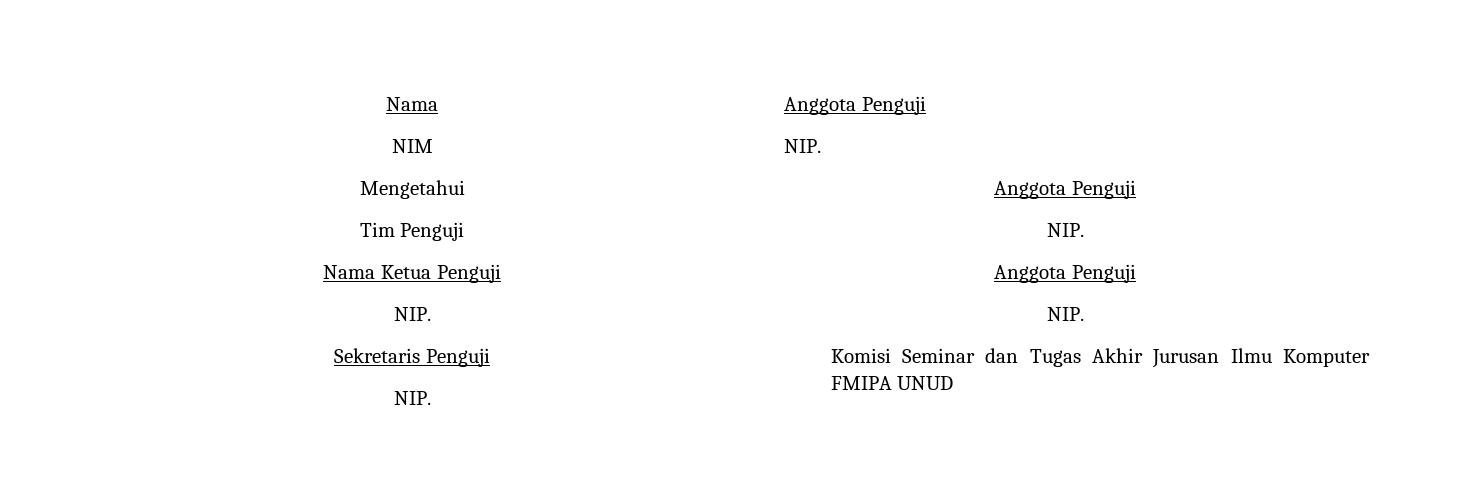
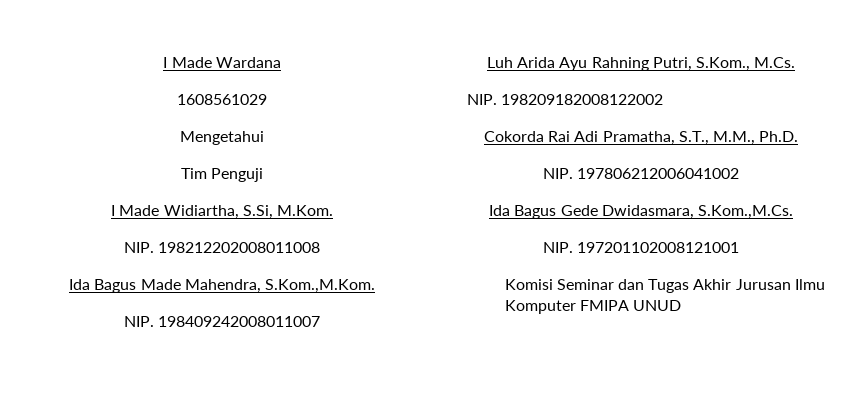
[386,97,438,111] [391,139,433,153] Nama // NIM -> [163,57,281,68] [177,94,267,105] I Made Wardana // 1608561029
[323,264,501,283] [393,307,431,321] [334,348,490,367] [393,391,431,405] [784,96,926,115] [784,139,822,153] [994,180,1136,199] [1046,223,1084,237] [994,264,1136,283] [1046,307,1084,321] Nama Ketua Penguji // NIP. // Sekretaris Penguji // NIP. // Anggota Penguji // NIP. // Anggota Penguji // NIP. // Anggota Penguji // NIP. -> [111,205,333,219] [123,242,321,253] [69,279,375,293] [123,316,321,327] [486,57,796,71] [466,94,664,105] [483,131,799,145] [542,168,740,179] [489,205,793,219] [542,242,740,253] I Made Widiartha, S.Si, M.Kom. // NIP. 198212202008011008 // Ida Bagus Made Mahendra, S.Kom.,M.Kom. // NIP. 198409242008011007 // Luh Arida Ayu Rahning Putri, S.Kom., M.Cs. // NIP. 198209182008122002 // Cokorda Rai Adi Pramatha, S.T., M.M., Ph.D. // NIP. 197806212006041002 // Ida Bagus Gede Dwidasmara, S.Kom.,M.Cs. // NIP. 197201102008121001

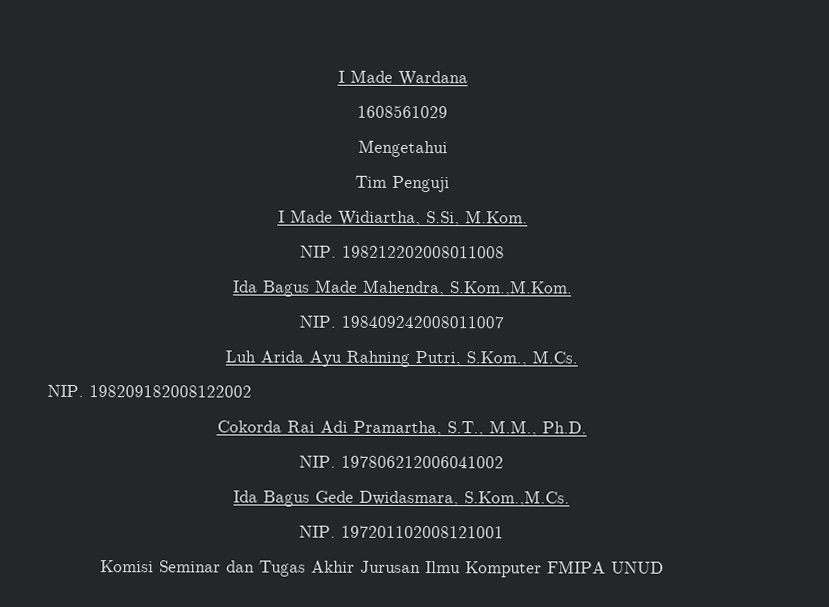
[602,131,675,145] Pramatha, -> [352,420,442,437] Pramartha,

